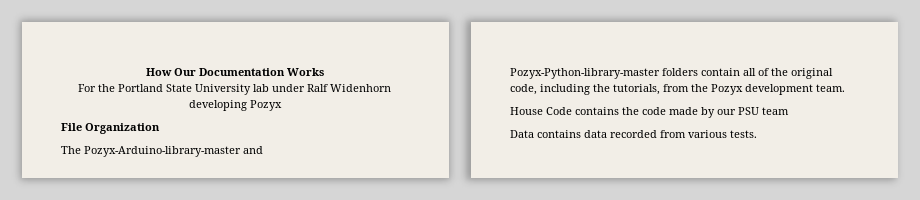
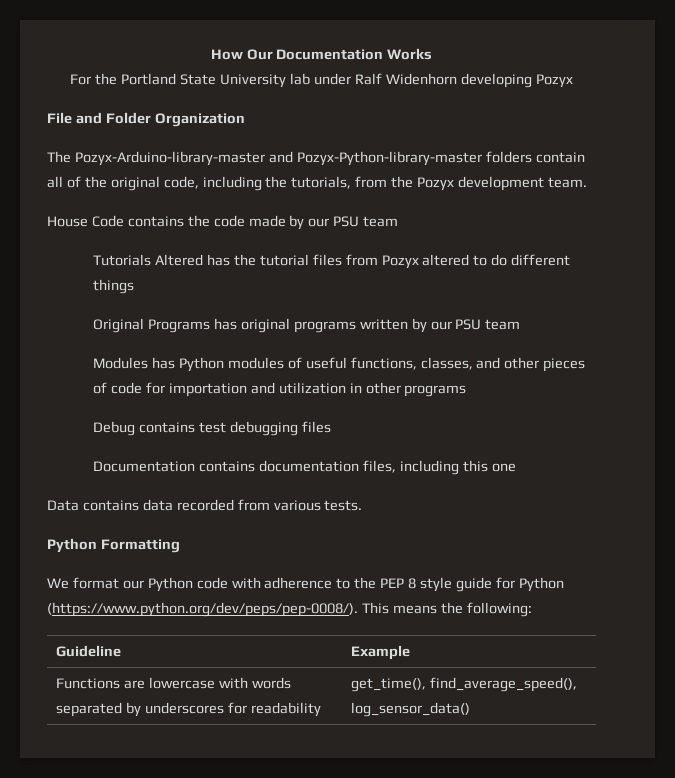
(82, 127) none -> [75,112,151,124] and Folder
(789, 111) none -> [93,254,571,269] [93,279,135,294] [93,318,521,333] [93,357,586,372] [93,382,467,397] [93,421,331,436] [93,460,516,475] // Tutorials Altered has the tutorial files from Pozyx altered to do different things // Original Programs has original programs written by our PSU team // Modules has Python modules of useful functions, classes, and other pieces of code for importation and utilization in other programs // Debug contains test debugging files // Documentation contains documentation files, including this one
(757, 134) none -> [47,538,180,553] [47,577,564,592] [47,602,532,617] [56,645,122,657] [351,645,411,660] [56,677,291,689] [56,702,321,717] [351,677,578,692] [351,702,471,717] // Python Formatting // We format our Python code with adherence to the PEP 8 style guide for Python (https://www.python.org/dev/peps/pep-0008/). This means the following: // Guideline | Example // Functions are lowercase with words separated by underscores for readability | get_time(), find_average_speed(), log_sensor_data()

